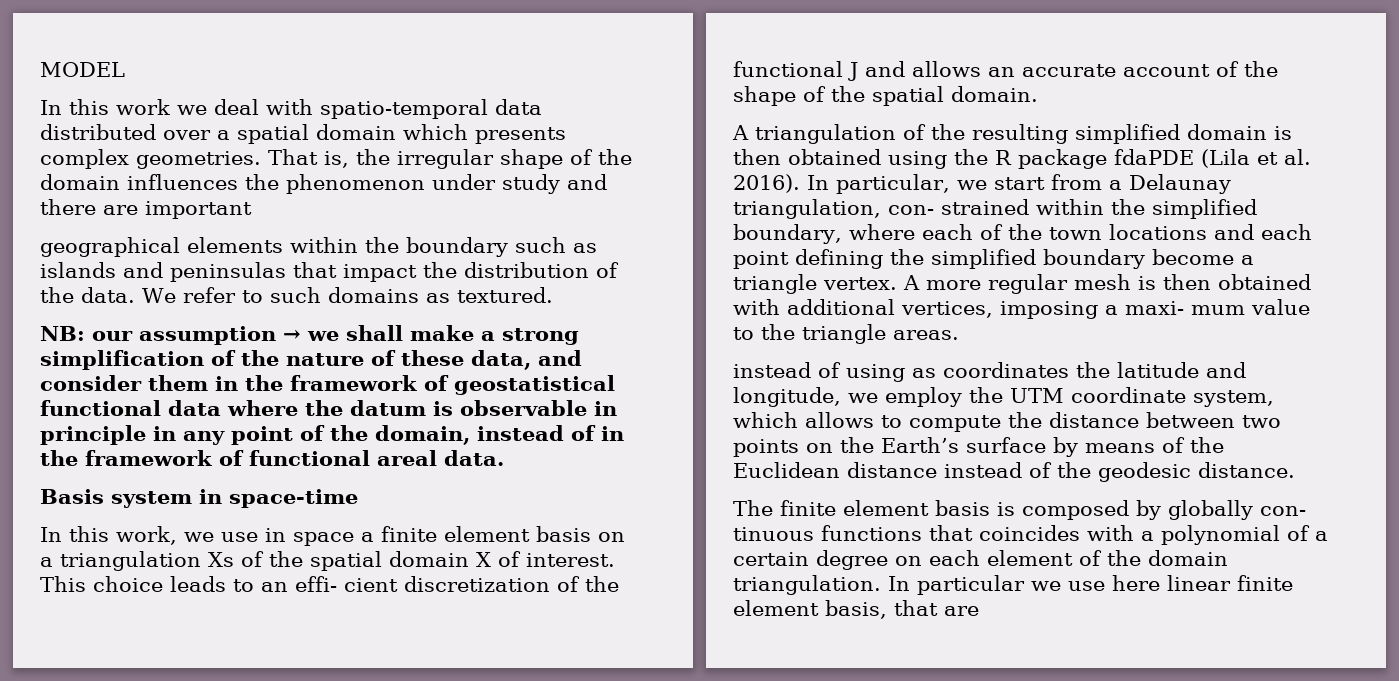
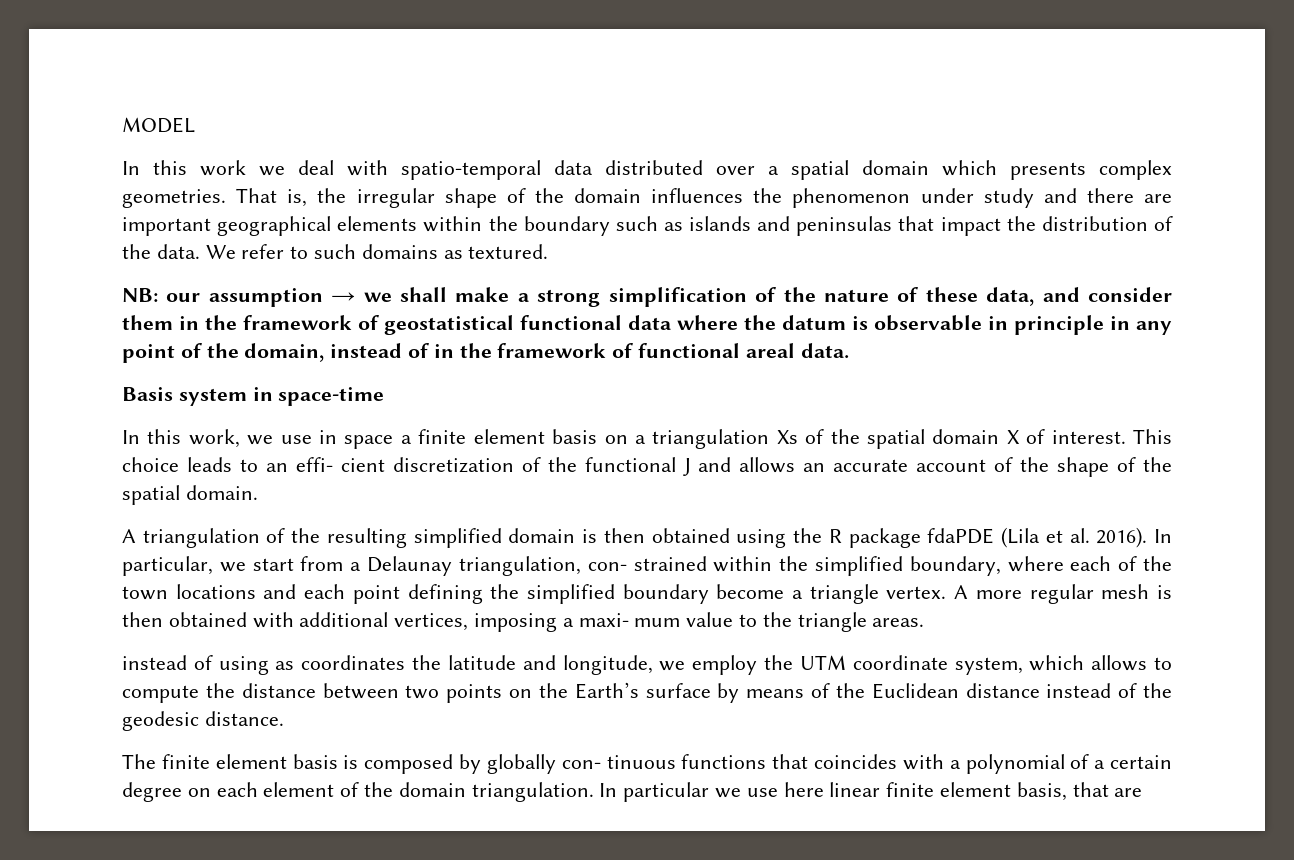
(252, 210) // -> (211, 226) none

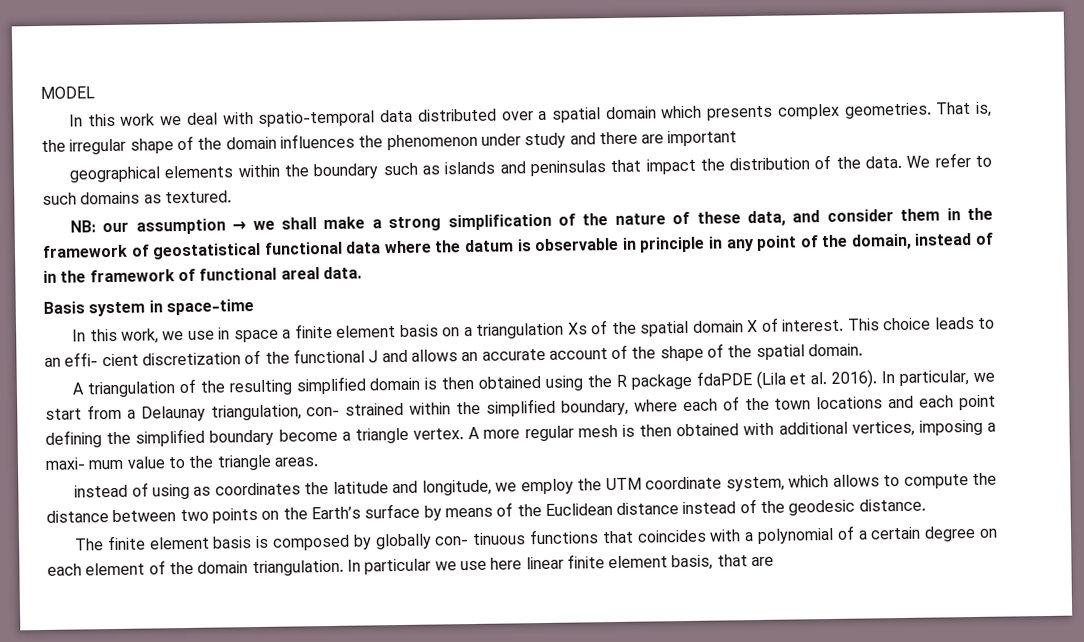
(211, 226) none -> (738, 138) //

